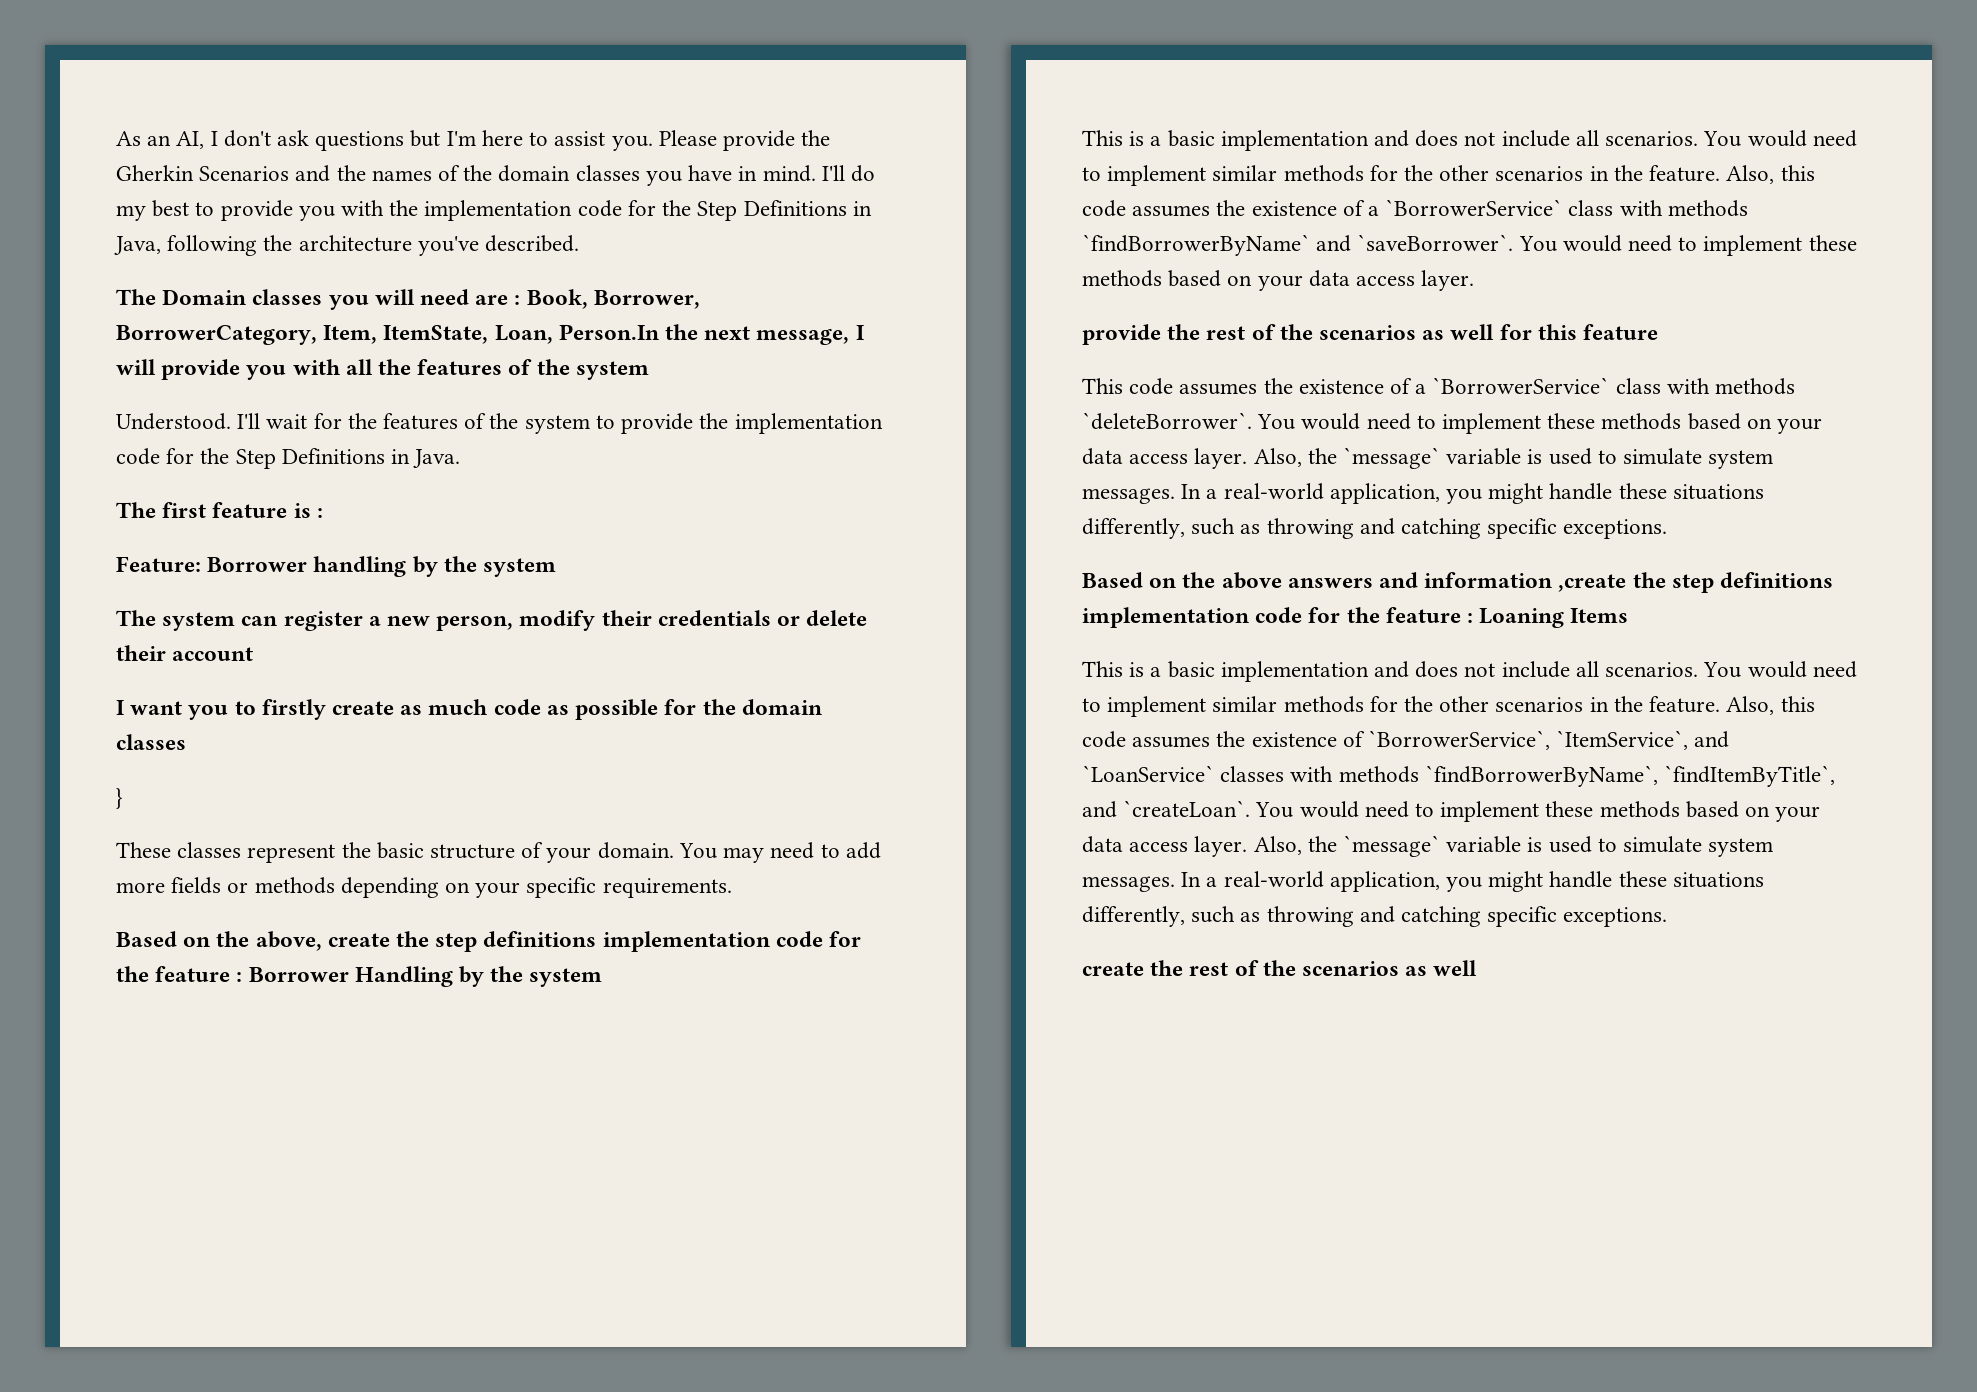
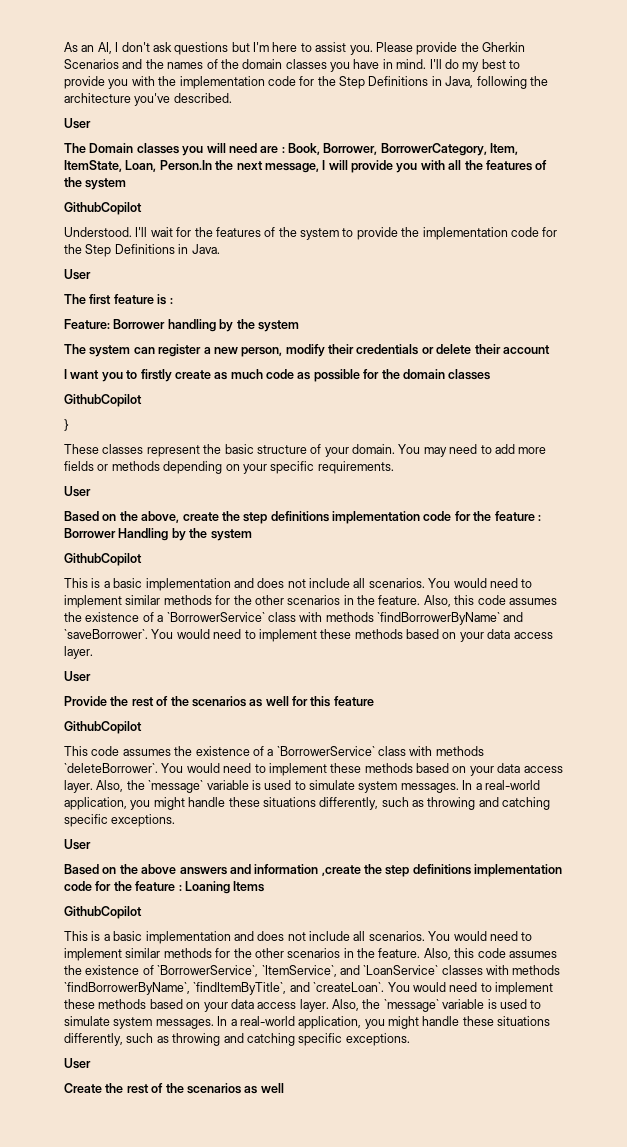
(580, 243) none -> [64,118,91,129] // User
(649, 370) none -> [64,202,142,215] // GithubCopilot
(461, 458) none -> [64,269,91,280] // User
(186, 742) none -> [64,394,142,407] // GithubCopilot
(732, 888) none -> [64,486,91,497] // User
(603, 977) none -> [64,553,142,566] // GithubCopilot
[1082,324,1161,345] provide -> [64,671,91,682] [64,696,107,706] User // Provide
(1659, 332) none -> [64,721,142,734] // GithubCopilot
(1668, 529) none -> [64,839,91,850] // User
(1629, 615) none -> [64,906,142,919] // GithubCopilot
[1082,962,1144,976] create -> [64,1058,91,1069] [64,1083,102,1093] User // Create

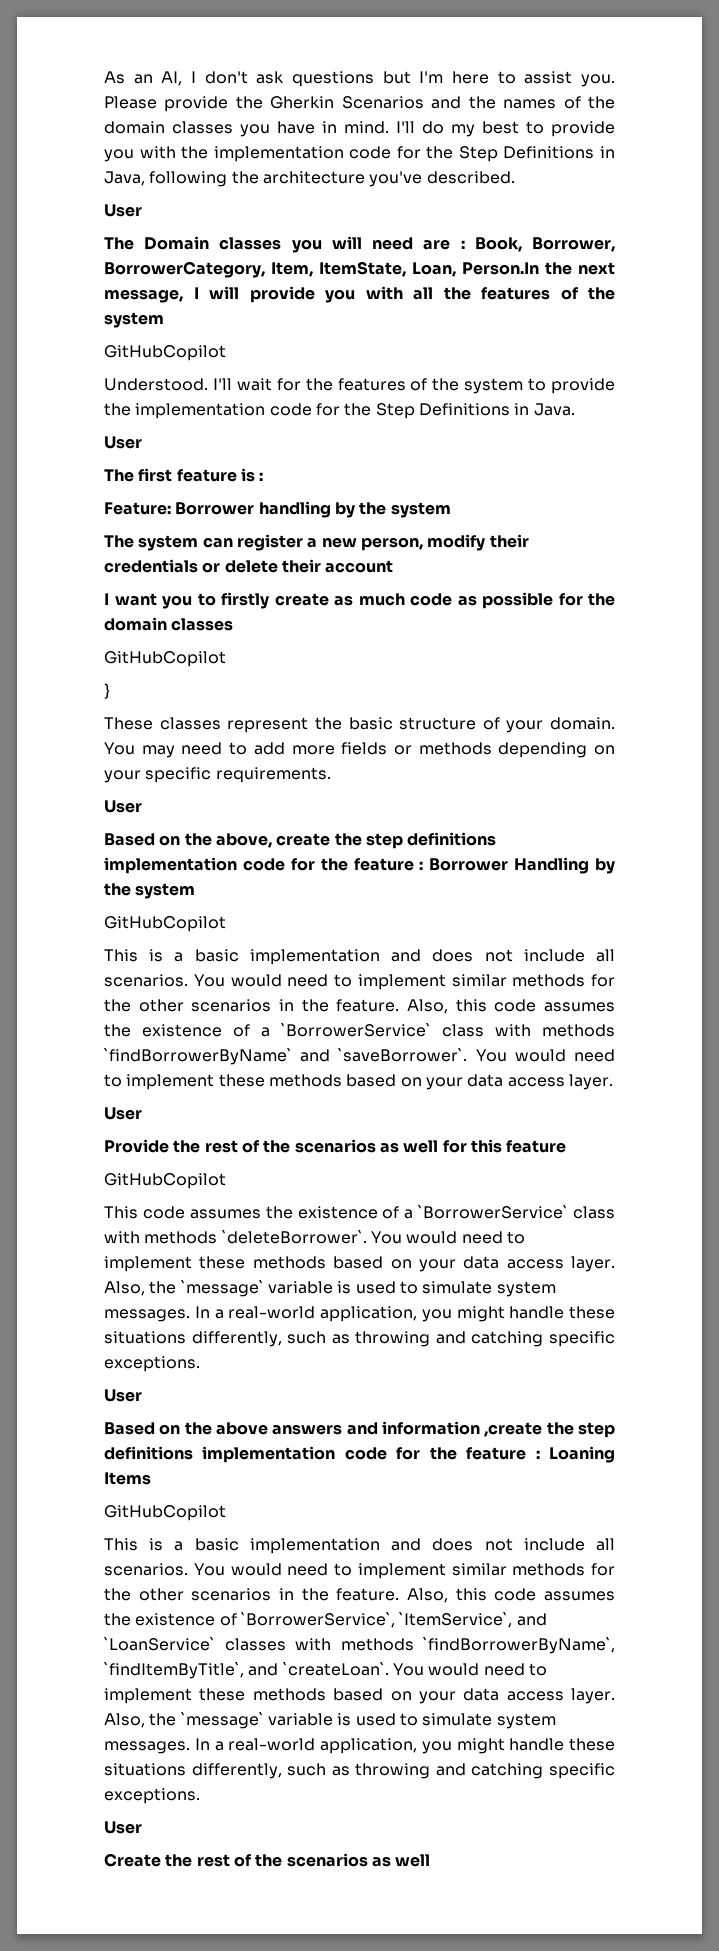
[64,202,142,215] GithubCopilot -> [104,345,226,361] GitHubCopilot
[64,394,142,407] GithubCopilot -> [104,651,226,667] GitHubCopilot
[64,553,142,566] GithubCopilot -> [104,916,226,932] GitHubCopilot
[64,721,142,734] GithubCopilot -> [104,1173,226,1189] GitHubCopilot
[64,906,142,919] GithubCopilot -> [104,1505,226,1521] GitHubCopilot

